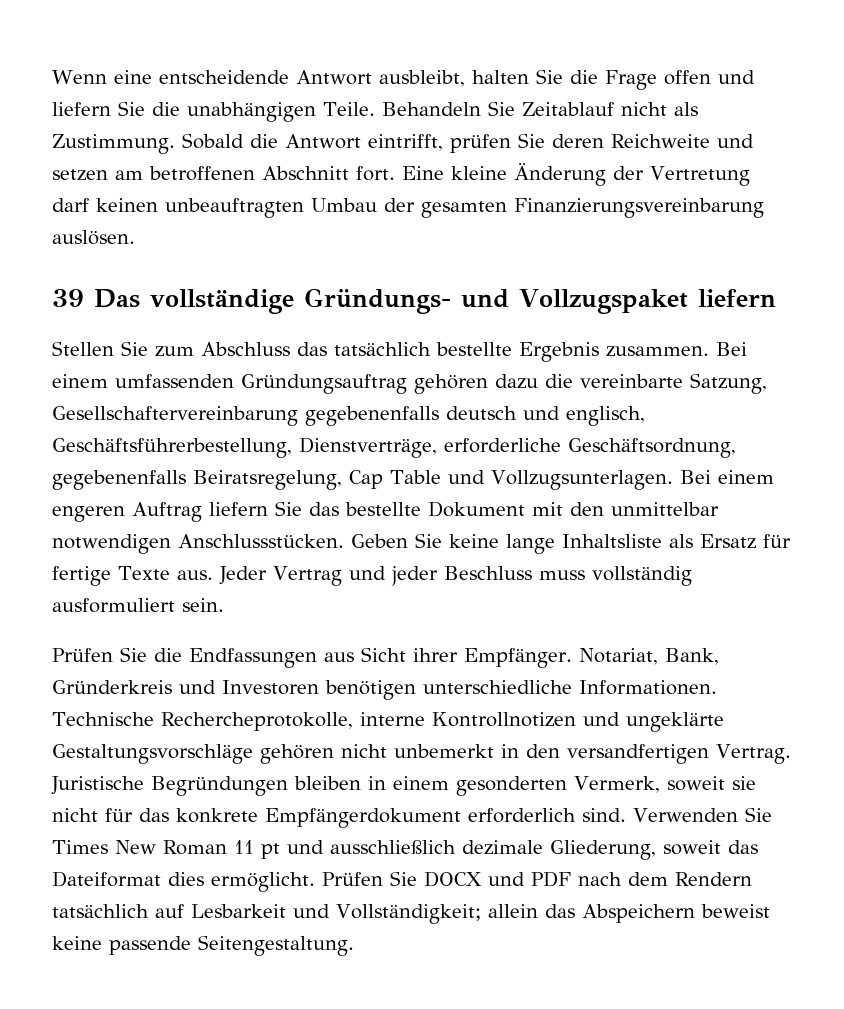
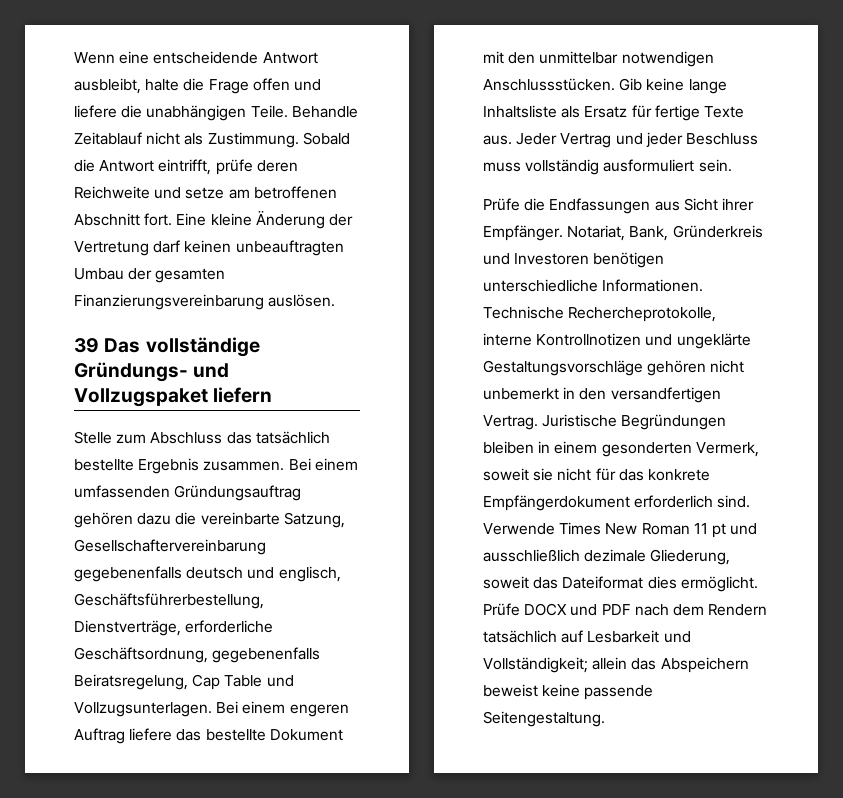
[471,69,563,84] halten Sie -> [145,79,180,91] halte
[52,101,145,116] liefern Sie -> [74,105,117,118] liefere
[381,101,515,116] Behandeln Sie -> [291,106,358,118] Behandle
[450,133,545,153] prüfen Sie -> [215,159,253,175] prüfe
[52,169,108,181] setzen -> [185,187,225,199] setze
[52,341,148,356] Stellen Sie -> [74,431,112,444] Stelle
[209,501,302,516] liefern Sie -> [129,728,173,741] liefere
[351,533,442,548] Geben Sie -> [619,78,643,91] Gib
[52,647,147,662] Prüfen Sie -> [483,198,520,211] Prüfe
[633,807,772,822] Verwenden Sie -> [483,523,555,535] Verwende
[322,871,417,886] Prüfen Sie -> [483,603,520,616] Prüfe

